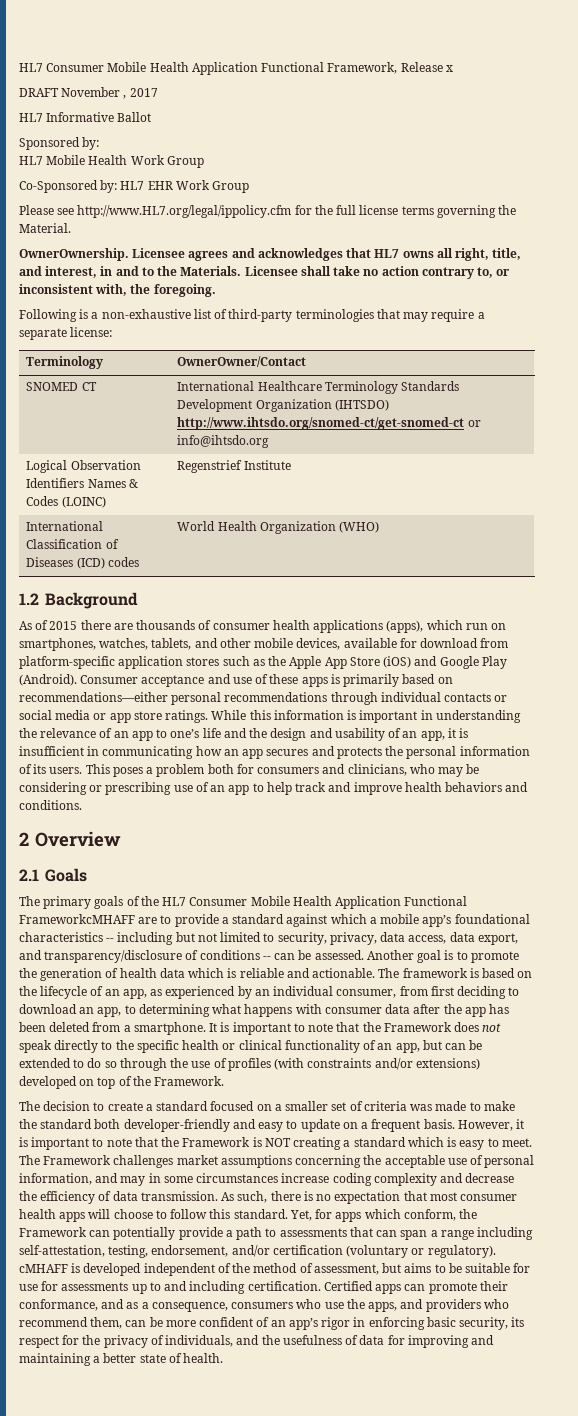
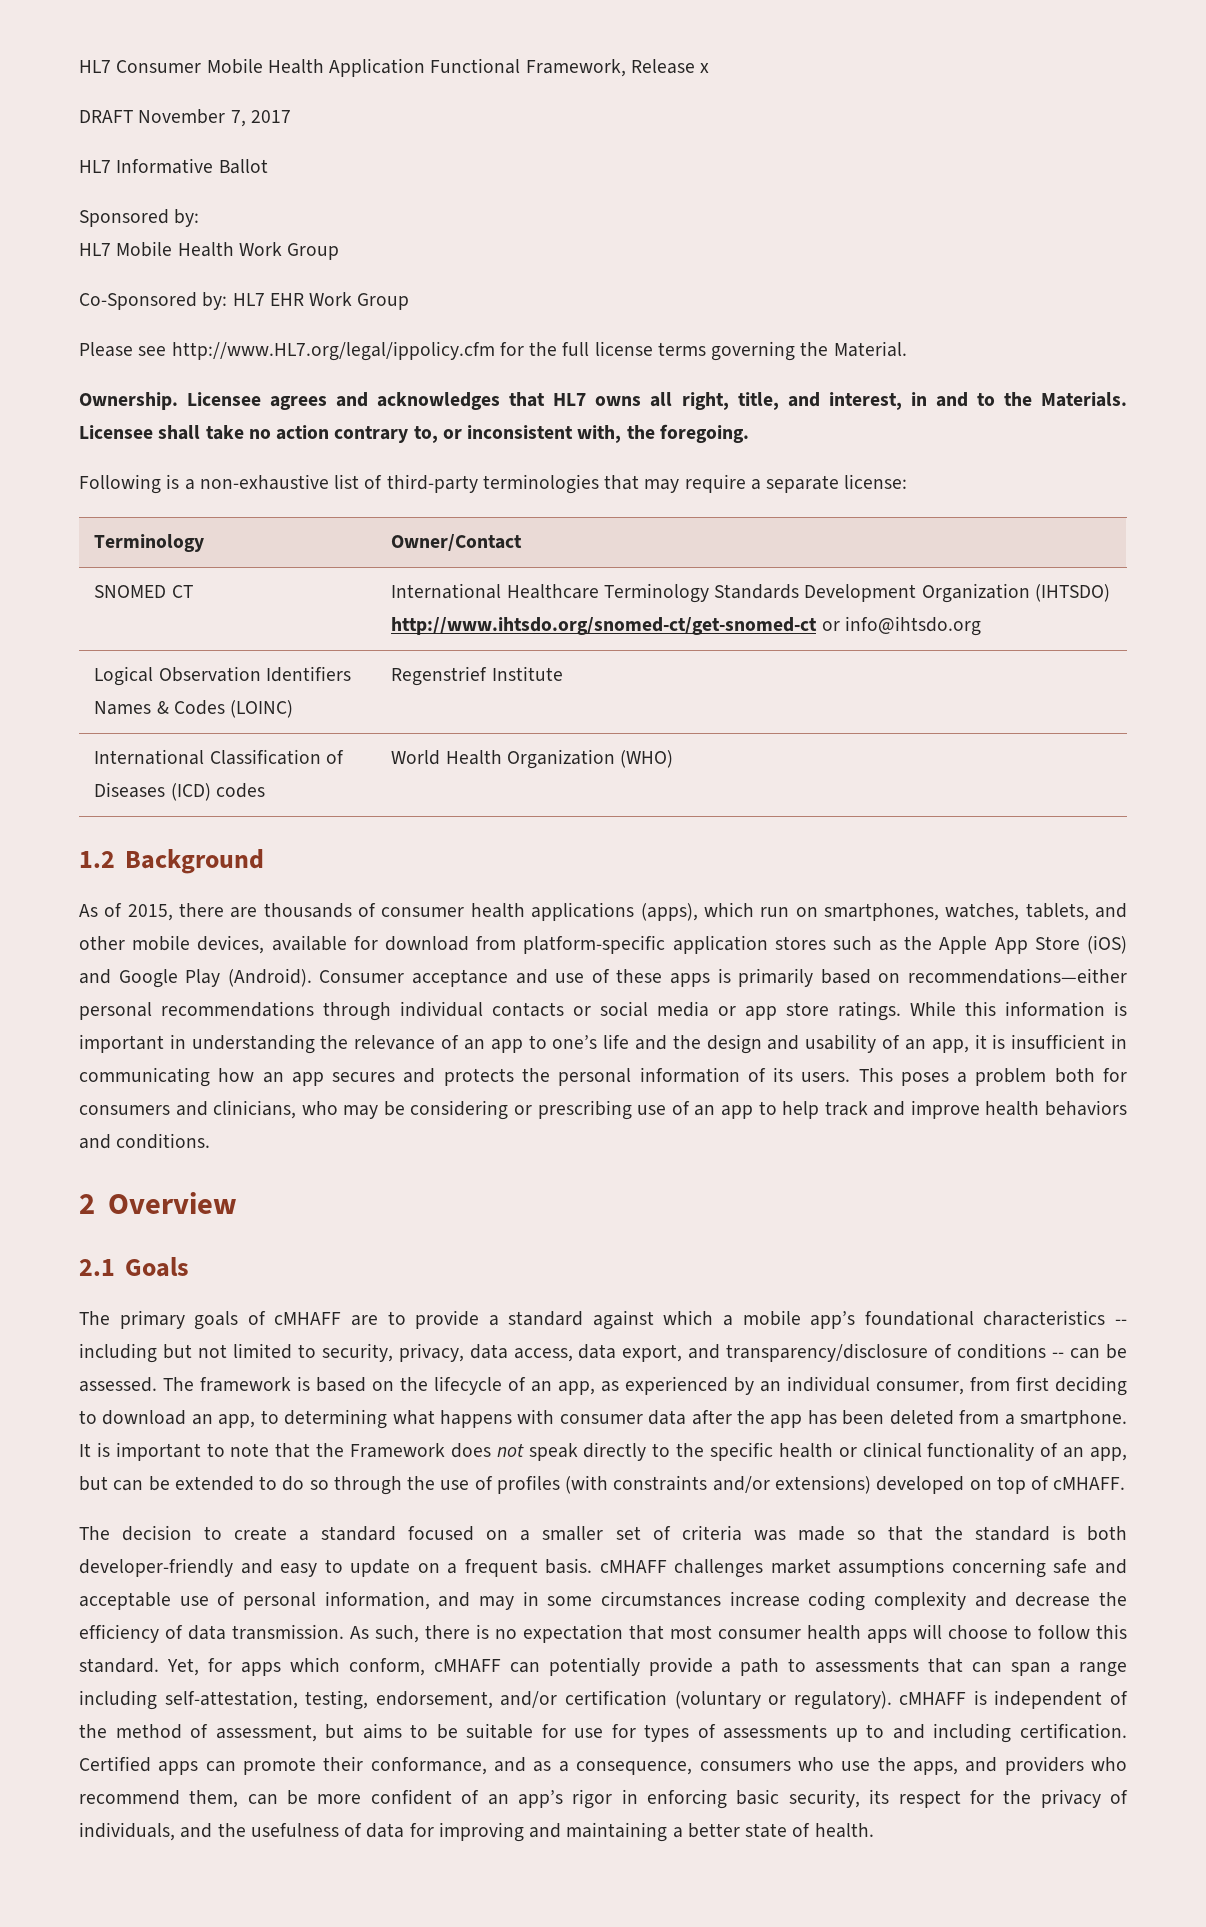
[123,95,127,99] , -> [230,110,246,127] 7,
[19,248,129,261] OwnerOwnership. -> [79,392,178,410] Ownership.
[177,356,307,367] OwnerOwner/Contact -> [391,534,523,551] Owner/Contact
[49,621,78,630] 2015 -> [127,904,173,921] 2015,
[140,896,468,909] [19,914,135,924] the HL7 Consumer Mobile Health Application Functional FrameworkcMHAFF -> [274,1312,342,1325] cMHAFF
[366,950,519,963] [19,968,376,981] Another goal is to promote the generation of health data which is reliable and actionable. -> (157, 1384) none
[132,1076,225,1086] the Framework. -> [1053,1477,1126,1490] cMHAFF.
[469,1101,515,1111] to make -> [856,1526,923,1541] so that
(93, 1124) none -> [1061,1525,1075,1540] is
[457,1119,525,1131] [19,1137,532,1150] [19,1155,112,1165] However, it is important to note that the Framework is NOT creating a standard which is easy to meet. The Framework -> [599,1560,667,1573] cMHAFF
[363,1155,382,1165] the -> [1053,1559,1127,1574] safe and
[459,1209,478,1219] [19,1227,87,1237] the Framework -> [433,1659,501,1672] cMHAFF
[83,1263,142,1276] developed -> (987, 1697) none
(59, 1286) none -> [644,1724,716,1742] types of

